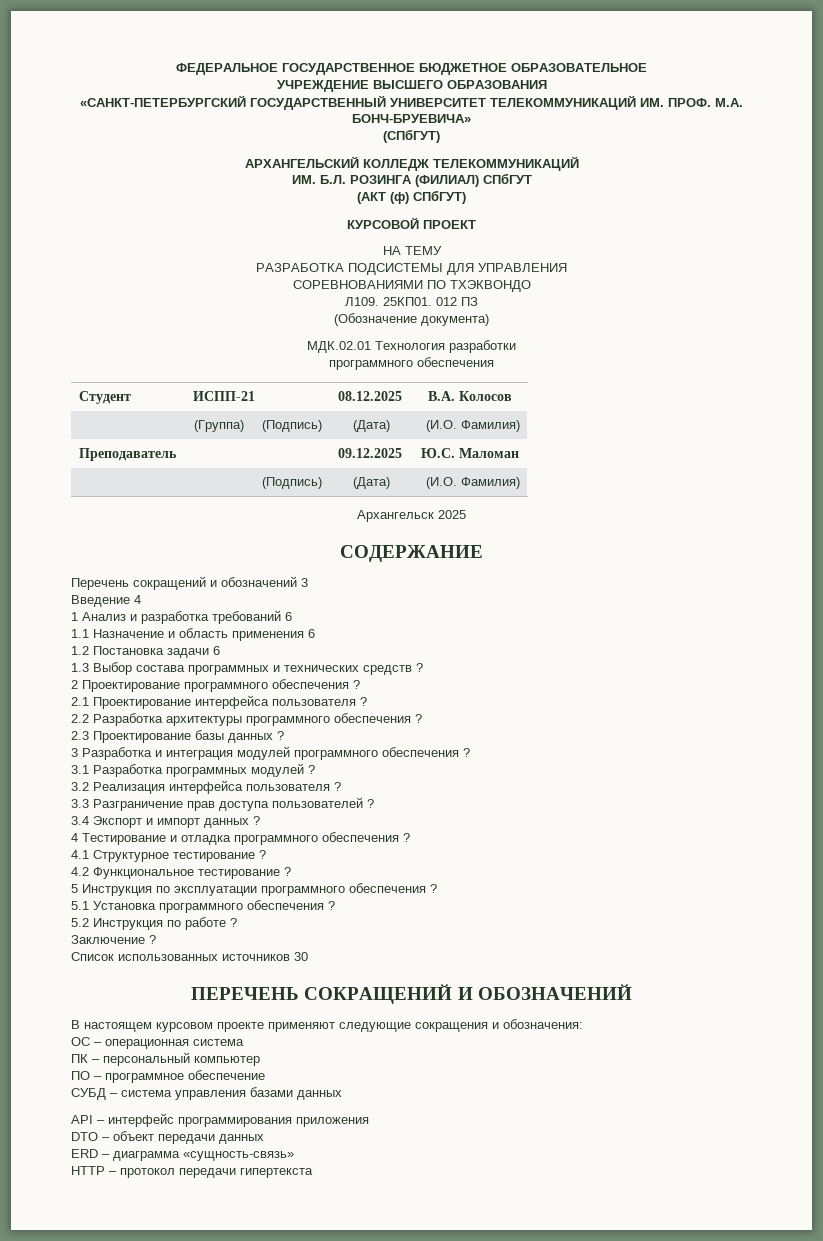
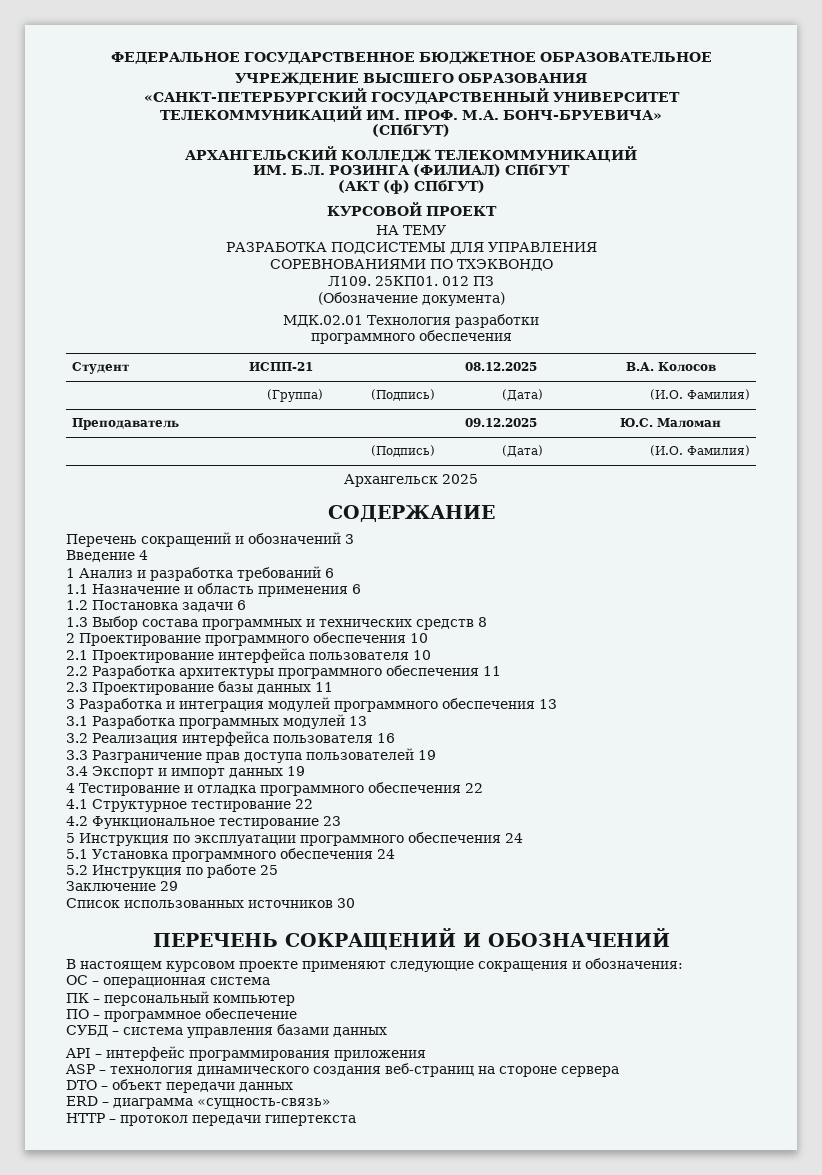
[416,663,423,672] ? -> [478,617,487,627] 8
[353,680,360,689] ? -> [410,633,428,643] 10
[360,697,367,706] ? -> [413,650,431,660] 10
[415,714,422,723] ? -> [483,666,501,676] 11
[277,731,284,740] ? -> [315,682,333,692] 11
[463,748,470,757] ? -> [539,699,557,709] 13
[308,765,315,774] ? -> [349,716,367,726] 13
[334,782,341,791] ? -> [377,733,395,743] 16
[367,799,374,808] ? -> [418,750,436,760] 19
[253,816,260,825] ? -> [287,766,305,776] 19
[403,833,410,842] ? -> [465,783,483,793] 22
[259,850,266,859] ? -> [295,799,313,809] 22
[284,867,291,876] ? -> [323,816,341,826] 23
[430,884,437,893] ? -> [505,833,523,843] 24
[328,901,335,910] ? -> [377,849,395,859] 24
[230,918,237,927] ? -> [260,865,278,875] 25
[149,935,156,944] ? -> [160,881,178,891] 29
(369, 1122) none -> [65,1063,619,1077] // ASP – технология динамического создания веб-страниц на стороне сервера

